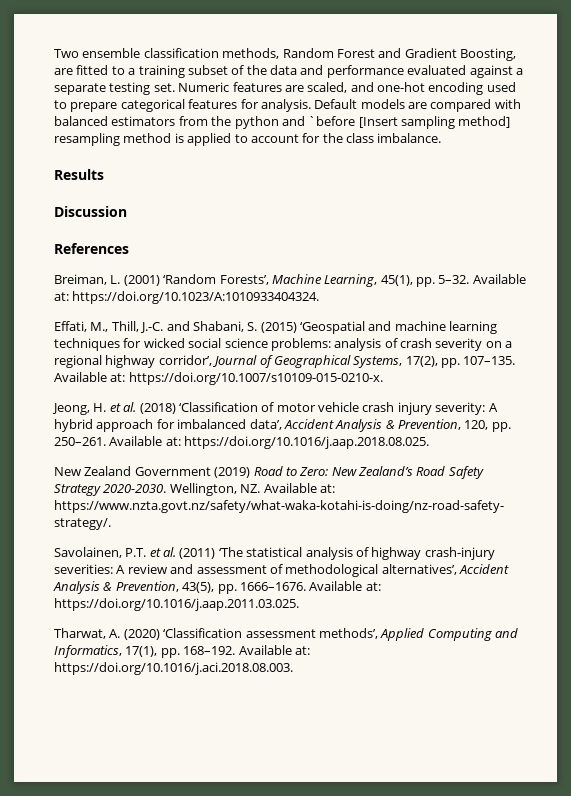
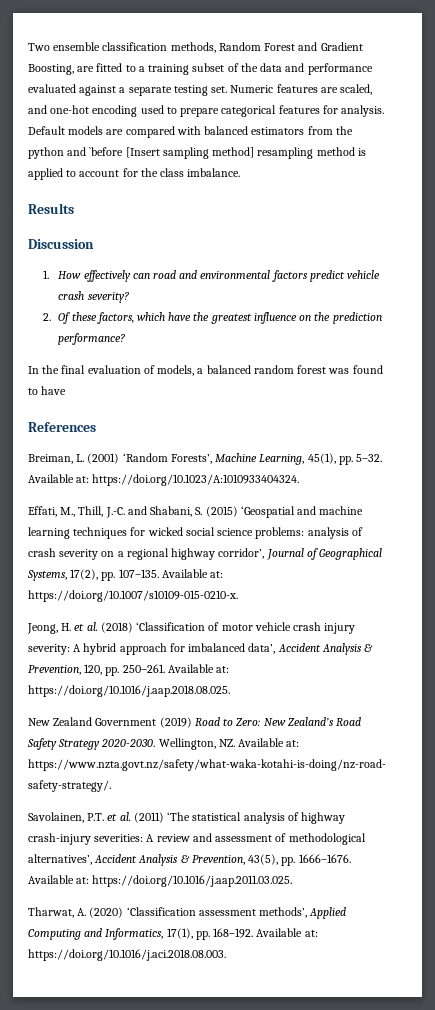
(127, 211) none -> [43,270,381,282] [58,291,129,303] [43,312,382,324] [58,333,126,345] [28,365,383,376] [28,386,67,395] // 1. How effectively can road and environmental factors predict vehicle crash severity? // 2. Of these factors, which have the greatest influence on the prediction performance? // In the final evaluation of models, a balanced random forest was found to have

